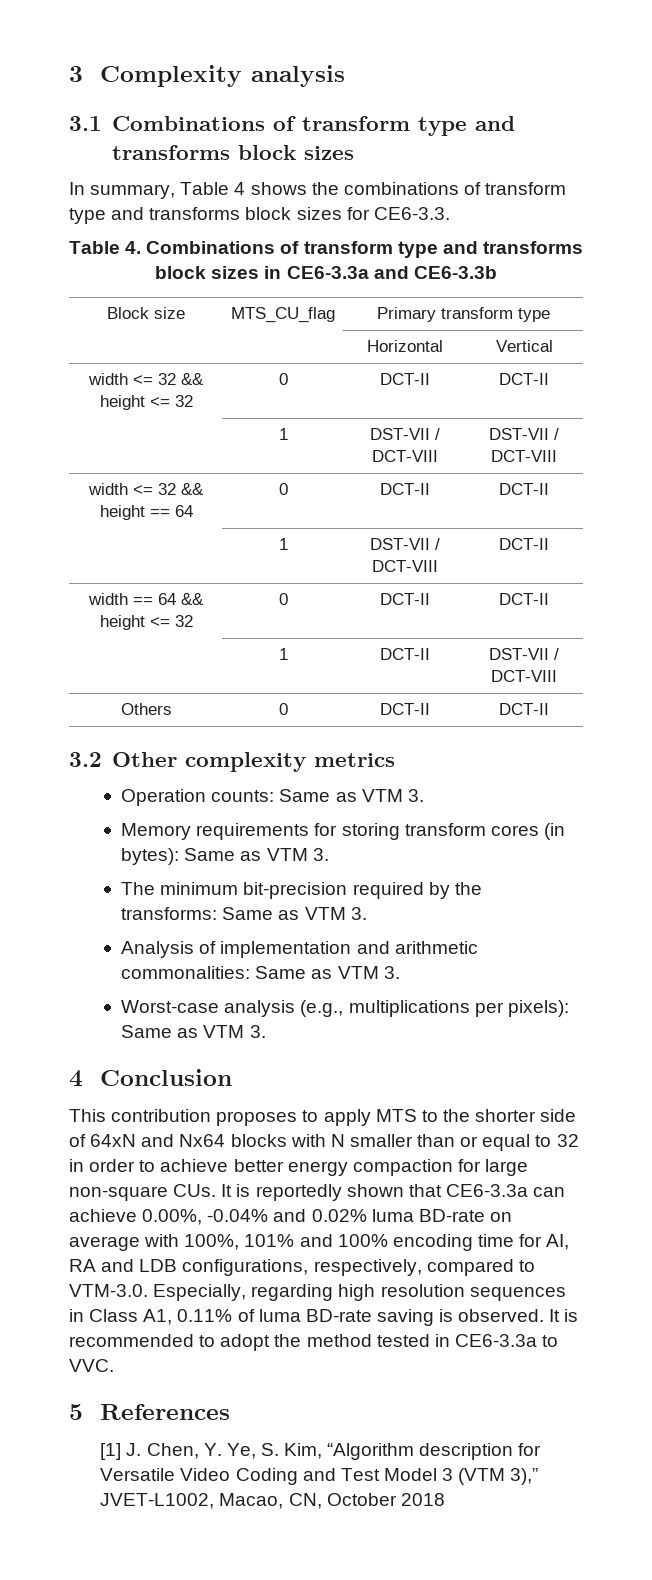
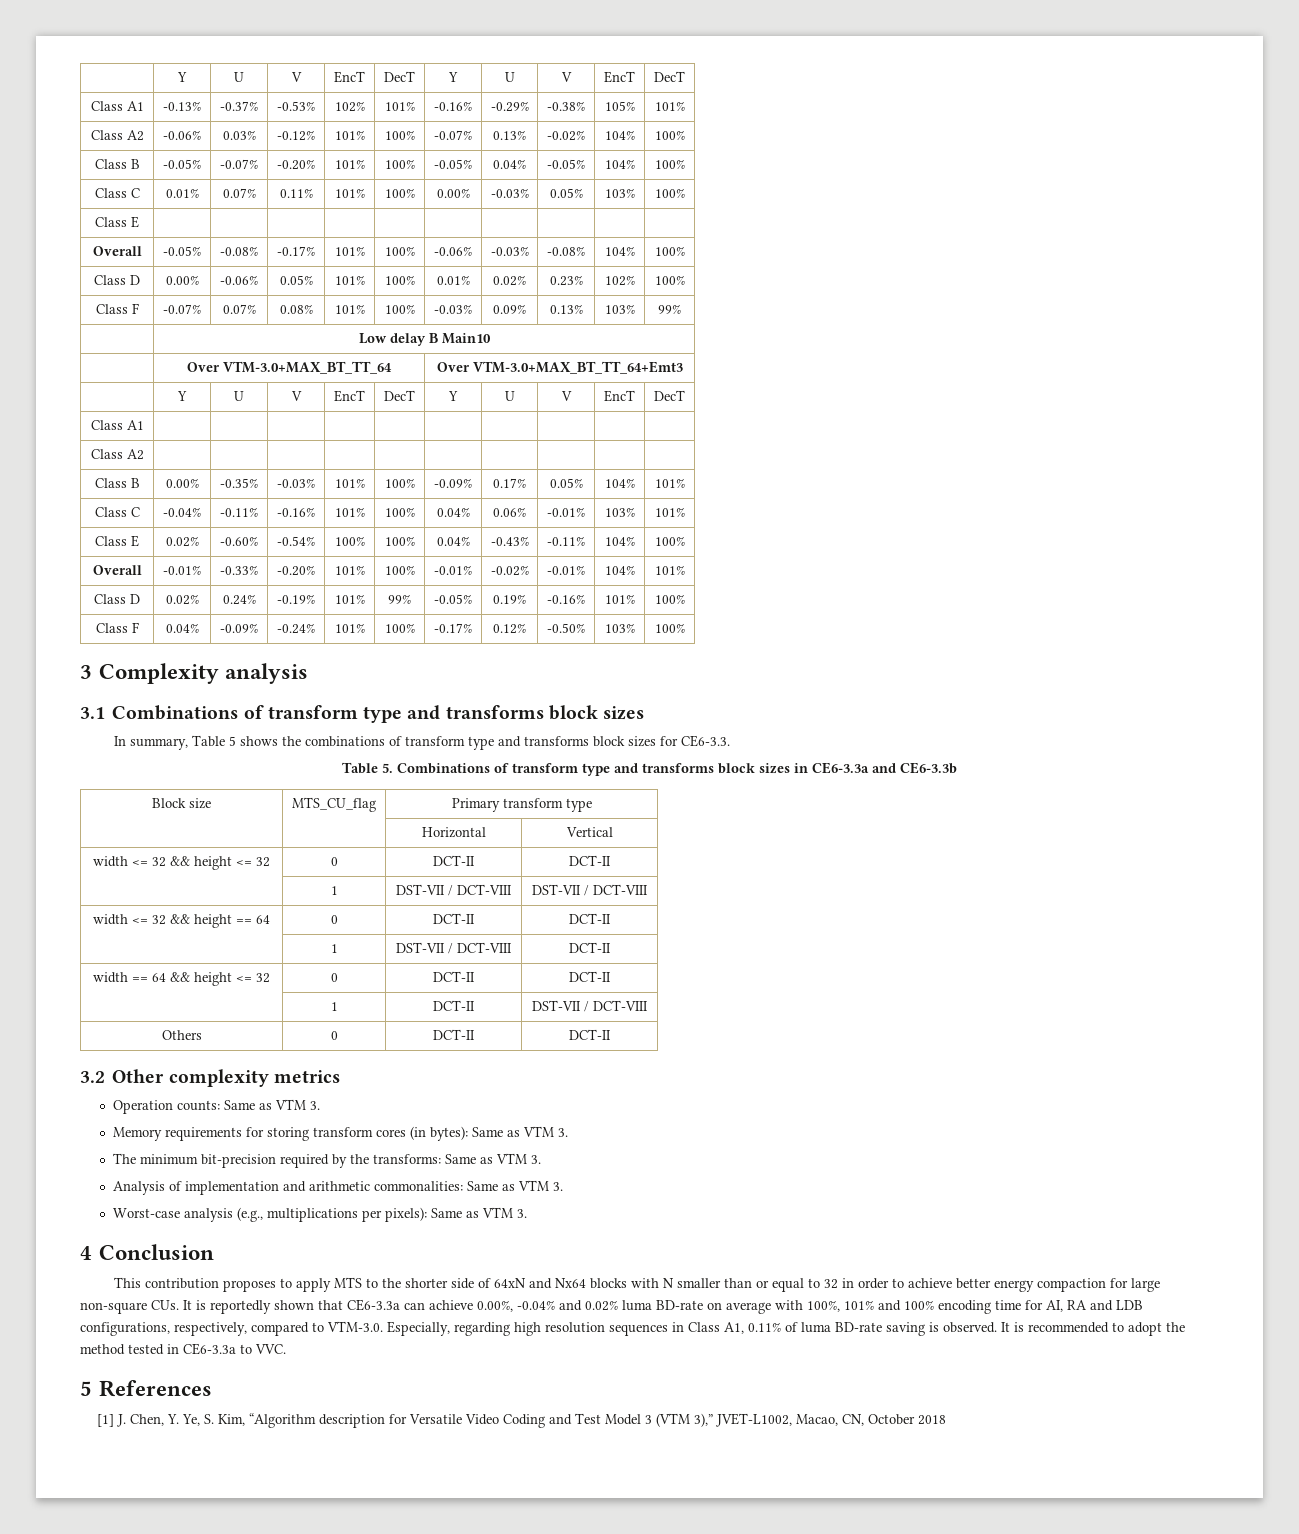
(69, 74) none -> [177,72,187,82] [234,72,244,82] [290,72,302,82] [334,71,365,83] [384,71,415,82] [448,72,458,82] [504,72,515,82] [560,72,572,82] [604,71,635,83] [654,71,685,82] [90,101,144,111] [163,101,201,111] [220,101,258,111] [277,101,315,111] [334,101,365,112] [384,101,415,111] [434,101,472,111] [490,101,529,112] [547,101,585,111] [604,101,635,111] [654,101,685,111] [90,130,144,141] [163,130,201,140] [222,130,256,140] [277,130,315,141] [334,130,365,140] [384,130,415,140] [434,130,472,140] [493,130,526,140] [547,130,585,141] [604,130,635,140] [654,130,685,140] [94,159,140,169] [163,159,201,169] [220,159,258,169] [277,159,315,170] [334,159,365,169] [384,159,415,169] [434,159,472,169] [493,159,526,169] [547,159,585,169] [604,159,635,169] [654,159,685,169] [94,188,140,198] [165,188,199,198] [222,188,256,198] [279,188,313,198] [334,188,365,198] [384,188,415,198] [436,188,470,198] [490,188,529,198] [549,188,583,198] [604,188,635,198] [654,188,685,198] [95,216,139,228] [92,246,142,256] [163,246,201,256] [220,246,258,256] [277,246,315,256] [334,246,365,256] [384,246,415,256] [434,246,472,256] [490,246,529,256] [547,246,585,256] [604,246,635,256] [654,246,685,256] [94,275,140,285] [165,275,199,285] [220,275,258,285] [279,275,313,285] [334,275,365,285] [384,275,415,285] [436,275,470,285] [493,275,526,286] [549,275,583,286] [604,275,635,286] [654,275,685,285] [95,303,139,314] [163,304,201,314] [222,304,256,314] [279,304,313,314] [334,304,365,314] [384,304,415,314] [434,304,472,314] [493,304,526,314] [549,304,583,314] [604,304,635,314] [658,304,681,314] [358,333,491,346] [187,361,392,374] [436,361,683,374] [177,391,187,401] [234,391,244,401] [290,391,302,401] [334,390,365,402] [384,390,415,401] [448,391,458,401] [504,391,515,401] [560,391,572,401] [604,390,635,402] [654,390,685,401] [90,420,144,430] [90,449,144,460] [94,478,140,488] [165,478,199,488] [220,478,258,488] [277,478,315,488] [334,478,365,488] [384,478,415,488] [434,478,472,488] [493,478,526,488] [549,478,583,488] [604,478,635,488] [654,478,685,488] [94,507,140,517] [163,507,201,517] [220,507,258,517] [277,507,315,517] [334,507,365,517] [384,507,415,517] [436,507,470,517] [493,507,526,517] [547,507,585,517] [604,507,635,517] [654,507,685,517] [95,535,139,547] [165,536,199,547] [220,536,258,546] [277,536,315,546] [334,536,365,546] [384,536,415,546] [436,536,470,546] [490,536,529,546] [547,536,585,546] [604,536,635,546] [654,536,685,546] [92,565,142,575] [163,565,201,575] [220,565,258,575] [277,565,315,576] [334,565,365,575] [384,565,415,575] [434,565,472,575] [490,565,529,576] [547,565,585,575] [604,565,635,575] [654,565,685,575] [94,594,140,604] [165,594,199,605] [222,594,256,605] [277,594,315,604] [334,594,365,604] [388,594,411,604] [434,594,472,604] [493,594,526,604] [547,594,585,604] [604,594,635,604] [654,594,685,604] [95,622,139,633] [165,623,199,633] [220,623,258,633] [277,623,315,634] [334,623,365,633] [384,623,415,633] [434,623,472,633] [493,623,526,634] [547,623,585,633] [604,623,635,633] [654,623,685,633] | Y | U | V | EncT | DecT | Y | U | V | EncT | DecT // Class A1 | -0.13% | -0.37% | -0.53% | 102% | 101% | -0.16% | -0.29% | -0.38% | 105% | 101% // Class A2 | -0.06% | 0.03% | -0.12% | 101% | 100% | -0.07% | 0.13% | -0.02% | 104% | 100% // Class B | -0.05% | -0.07% | -0.20% | 101% | 100% | -0.05% | 0.04% | -0.05% | 104% | 100% // Class C | 0.01% | 0.07% | 0.11% | 101% | 100% | 0.00% | -0.03% | 0.05% | 103% | 100% // Class E | | | | | | | | | | // Overall | -0.05% | -0.08% | -0.17% | 101% | 100% | -0.06% | -0.03% | -0.08% | 104% | 100% // Class D | 0.00% | -0.06% | 0.05% | 101% | 100% | 0.01% | 0.02% | 0.23% | 102% | 100% // Class F | -0.07% | 0.07% | 0.08% | 101% | 100% | -0.03% | 0.09% | 0.13% | 103% | 99% // | Low delay B Main10 // | Over VTM-3.0+MAX_BT_TT_64 | Over VTM-3.0+MAX_BT_TT_64+Emt3 // | Y | U | V | EncT | DecT | Y | U | V | EncT | DecT // Class A1 | | | | | | | | | | // Class A2 | | | | | | | | | | // Class B | 0.00% | -0.35% | -0.03% | 101% | 100% | -0.09% | 0.17% | 0.05% | 104% | 101% // Class C | -0.04% | -0.11% | -0.16% | 101% | 100% | 0.04% | 0.06% | -0.01% | 103% | 101% // Class E | 0.02% | -0.60% | -0.54% | 100% | 100% | 0.04% | -0.43% | -0.11% | 104% | 100% // Overall | -0.01% | -0.33% | -0.20% | 101% | 100% | -0.01% | -0.02% | -0.01% | 104% | 101% // Class D | 0.02% | 0.24% | -0.19% | 101% | 99% | -0.05% | 0.19% | -0.16% | 101% | 100% // Class F | 0.04% | -0.09% | -0.24% | 101% | 100% | -0.17% | 0.12% | -0.50% | 103% | 100% //
[234,182,246,195] 4 -> [228,736,236,746] 5
[125,241,142,254] 4. -> [382,763,393,773] 5.

